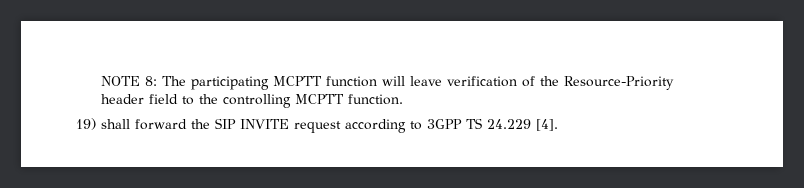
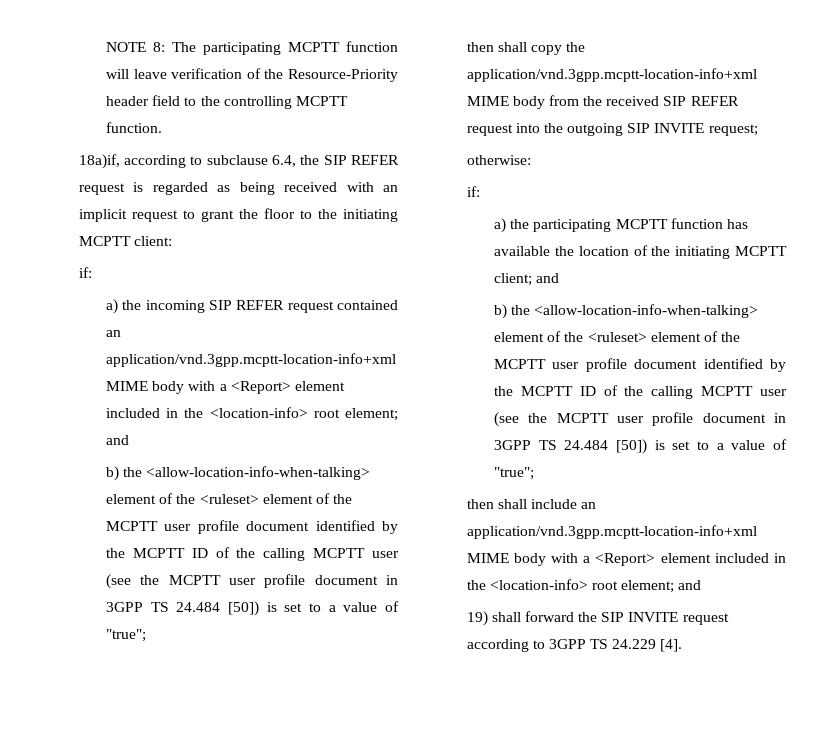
(403, 99) none -> [78,154,399,169] [78,182,398,195] [78,208,398,222] [78,236,172,246] [78,267,92,278] [106,299,398,314] [106,330,122,337] [106,353,397,367] [106,381,346,394] [106,407,398,421] [106,435,130,445] [106,466,371,481] [106,493,353,504] [106,520,398,534] [106,547,399,561] [106,574,398,589] [106,601,399,616] [106,629,147,642] [466,42,586,55] [466,68,757,82] [466,95,739,109] [466,123,758,136] [466,155,531,165] [466,186,480,197] [494,218,749,233] [494,245,787,259] [494,273,560,286] [494,304,759,319] [494,331,741,342] [494,358,786,372] [494,385,787,399] [494,412,786,427] [494,439,787,454] [494,467,535,480] [466,499,597,509] [466,525,757,539] [466,553,786,566] [466,579,702,593] // 18a)if, according to subclause 6.4, the SIP REFER request is regarded as being received with an implicit request to grant the floor to the initiating MCPTT client: // if: // a) the incoming SIP REFER request contained an application/vnd.3gpp.mcptt-location-info+xml MIME body with a <Report> element included in the <location-info> root element; and // b) the <allow-location-info-when-talking> element of the <ruleset> element of the MCPTT user profile document identified by the MCPTT ID of the calling MCPTT user (see the MCPTT user profile document in 3GPP TS 24.484 [50]) is set to a value of "true"; // then shall copy the application/vnd.3gpp.mcptt-location-info+xml MIME body from the received SIP REFER request into the outgoing SIP INVITE request; // otherwise: // if: // a) the participating MCPTT function has available the location of the initiating MCPTT client; and // b) the <allow-location-info-when-talking> element of the <ruleset> element of the MCPTT user profile document identified by the MCPTT ID of the calling MCPTT user (see the MCPTT user profile document in 3GPP TS 24.484 [50]) is set to a value of "true"; // then shall include an application/vnd.3gpp.mcptt-location-info+xml MIME body with a <Report> element included in the <location-info> root element; and

